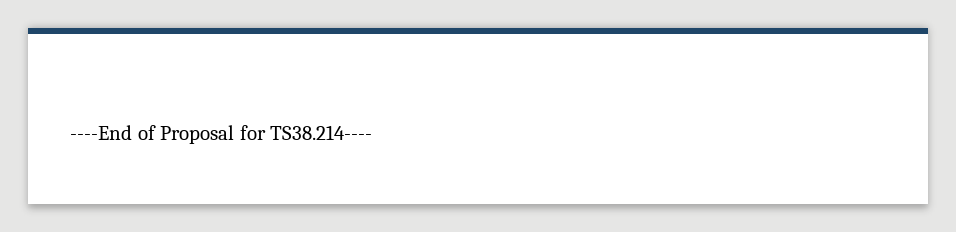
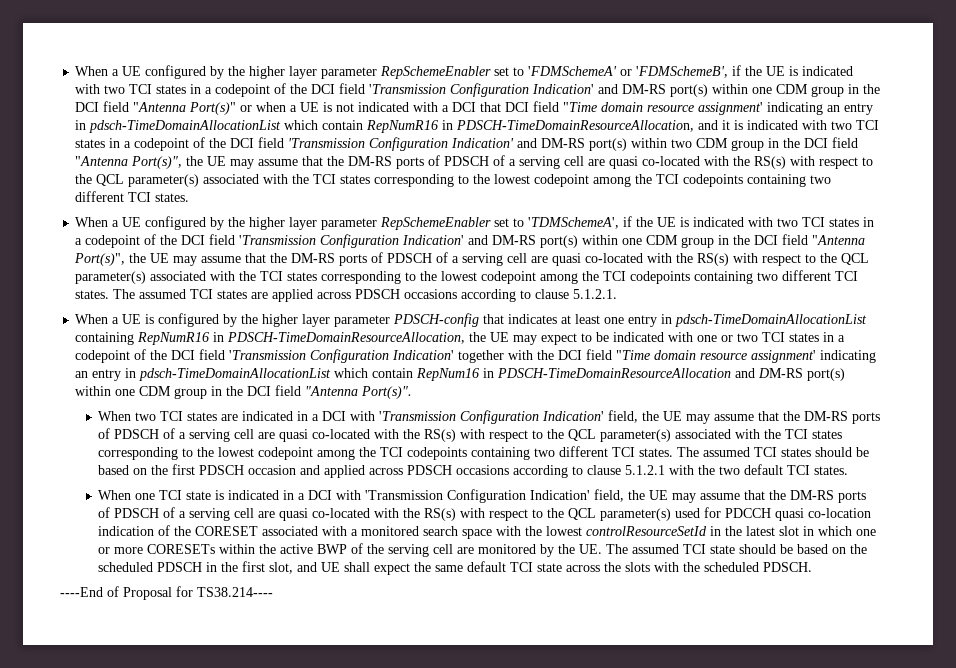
(70, 132) none -> [75,65,854,79] [75,83,881,97] [75,101,874,115] [75,120,880,133] [75,137,859,151] [75,155,874,169] [75,174,832,187] [75,191,190,202] [75,216,875,230] [75,234,866,248] [74,252,870,266] [75,270,859,284] [75,289,618,302] [75,313,868,327] [75,332,846,345] [75,349,877,363] [75,368,846,381] [75,385,413,399] [98,410,881,424] [98,428,843,442] [98,446,870,460] [98,464,849,478] [98,489,867,503] [98,507,872,521] [98,525,877,539] [98,543,868,557] [98,561,813,575] When a UE configured by the higher layer parameter RepSchemeEnabler set to 'FDMSchemeA' or 'FDMSchemeB', if the UE is indicated with two TCI states in a codepoint of the DCI field 'Transmission Configuration Indication' and DM-RS port(s) within one CDM group in the DCI field "Antenna Port(s)" or when a UE is not indicated with a DCI that DCI field "Time domain resource assignment' indicating an entry in pdsch-TimeDomainAllocationList which contain RepNumR16 in PDSCH-TimeDomainResourceAllocation, and it is indicated with two TCI states in a codepoint of the DCI field 'Transmission Configuration Indication' and DM-RS port(s) within two CDM group in the DCI field "Antenna Port(s)", the UE may assume that the DM-RS ports of PDSCH of a serving cell are quasi co-located with the RS(s) with respect to the QCL parameter(s) associated with the TCI states corresponding to the lowest codepoint among the TCI codepoints containing two different TCI states. // When a UE configured by the higher layer parameter RepSchemeEnabler set to 'TDMSchemeA', if the UE is indicated with two TCI states in a codepoint of the DCI field 'Transmission Configuration Indication' and DM-RS port(s) within one CDM group in the DCI field "Antenna Port(s)", the UE may assume that the DM-RS ports of PDSCH of a serving cell are quasi co-located with the RS(s) with respect to the QCL parameter(s) associated with the TCI states corresponding to the lowest codepoint among the TCI codepoints containing two different TCI states. The assumed TCI states are applied across PDSCH occasions according to clause 5.1.2.1. // When a UE is configured by the higher layer parameter PDSCH-config that indicates at least one entry in pdsch-TimeDomainAllocationList containing RepNumR16 in PDSCH-TimeDomainResourceAllocation, the UE may expect to be indicated with one or two TCI states in a codepoint of the DCI field 'Transmission Configuration Indication' together with the DCI field "Time domain resource assignment' indicating an entry in pdsch-TimeDomainAllocationList which contain RepNum16 in PDSCH-TimeDomainResourceAllocation and DM-RS port(s) within one CDM group in the DCI field "Antenna Port(s)". // When two TCI states are indicated in a DCI with 'Transmission Configuration Indication' field, the UE may assume that the DM-RS ports of PDSCH of a serving cell are quasi co-located with the RS(s) with respect to the QCL parameter(s) associated with the TCI states corresponding to the lowest codepoint among the TCI codepoints containing two different TCI states. The assumed TCI states should be based on the first PDSCH occasion and applied across PDSCH occasions according to clause 5.1.2.1 with the two default TCI states. // When one TCI state is indicated in a DCI with 'Transmission Configuration Indication' field, the UE may assume that the DM-RS ports of PDSCH of a serving cell are quasi co-located with the RS(s) with respect to the QCL parameter(s) used for PDCCH quasi co-location indication of the CORESET associated with a monitored search space with the lowest controlResourceSetId in the latest slot in which one or more CORESETs within the active BWP of the serving cell are monitored by the UE. The assumed TCI state should be based on the scheduled PDSCH in the first slot, and UE shall expect the same default TCI state across the slots with the scheduled PDSCH. //

